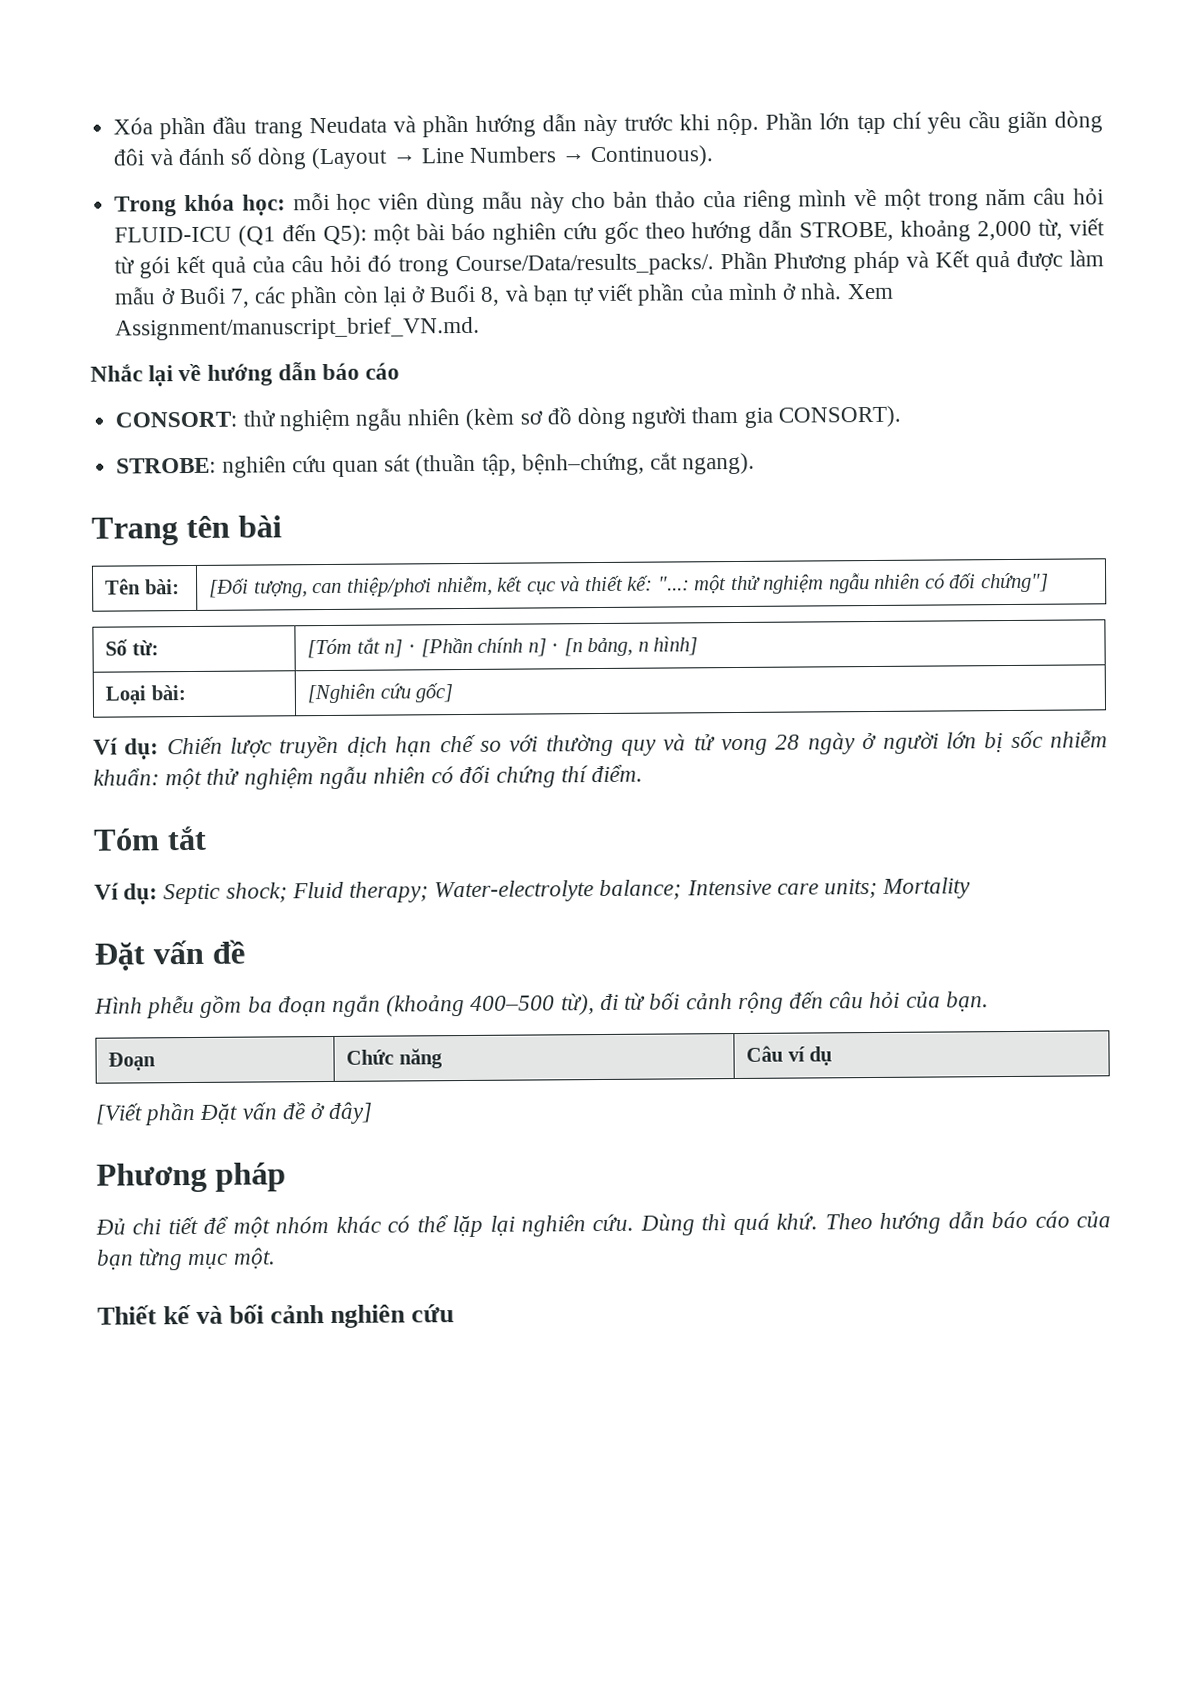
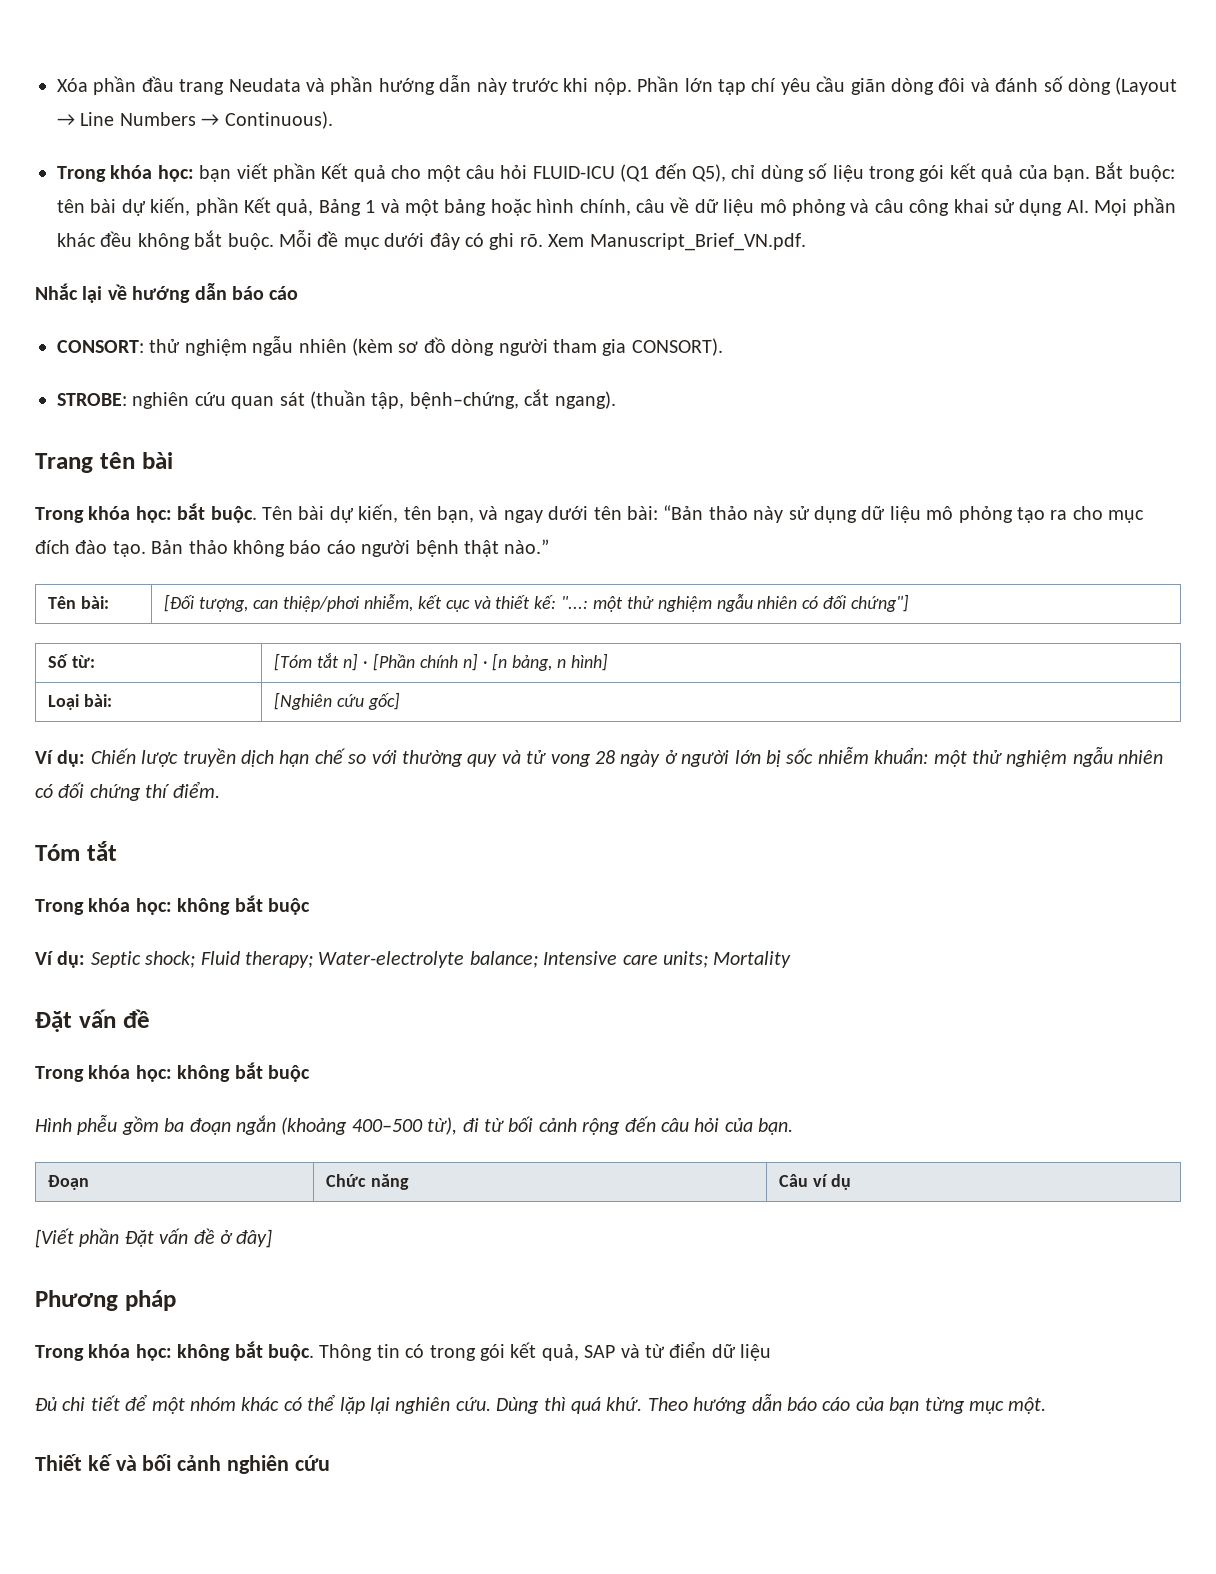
[292,188,1027,215] mỗi học viên dùng mẫu này cho bản thảo của riêng mình về một trong năm -> [199,163,461,182] bạn viết phần Kết quả cho một
[323,218,1105,247] [114,249,1104,279] [114,282,894,309] [115,316,481,341] Q5): một bài báo nghiên cứu gốc theo hướng dẫn STROBE, khoảng 2,000 từ, viết từ gói kết quả của câu hỏi đó trong Course/Data/results_packs/. Phần Phương pháp và Kết quả được làm mẫu ở Buổi 7, các phần còn lại ở Buổi 8, và bạn tự viết phần của mình ở nhà. Xem Assignment/manuscript_brief_VN.md. -> [691,162,1175,182] [57,197,1176,216] [57,230,806,251] Q5), chỉ dùng số liệu trong gói kết quả của bạn. Bắt buộc: tên bài dự kiến, phần Kết quả, Bảng 1 và một bảng hoặc hình chính, câu về dữ liệu mô phỏng và câu công khai sử dụng AI. Mọi phần khác đều không bắt buộc. Mỗi đề mục dưới đây có ghi rõ. Xem Manuscript_Brief_VN.pdf.
(282, 526) none -> [35,503,1145,523] [35,539,550,557] // Trong khóa học: bắt buộc. Tên bài dự kiến, tên bạn, và ngay dưới tên bài: “Bản thảo này sử dụng dữ liệu mô phỏng tạo ra cho mục đích đào tạo. Bản thảo không báo cáo người bệnh thật nào.”
(207, 838) none -> [35,895,310,915] // Trong khóa học: không bắt buộc
(245, 951) none -> [35,1062,310,1082] // Trong khóa học: không bắt buộc
(286, 1177) none -> [35,1341,772,1361] // Trong khóa học: không bắt buộc. Thông tin có trong gói kết quả, SAP và từ điển dữ liệu

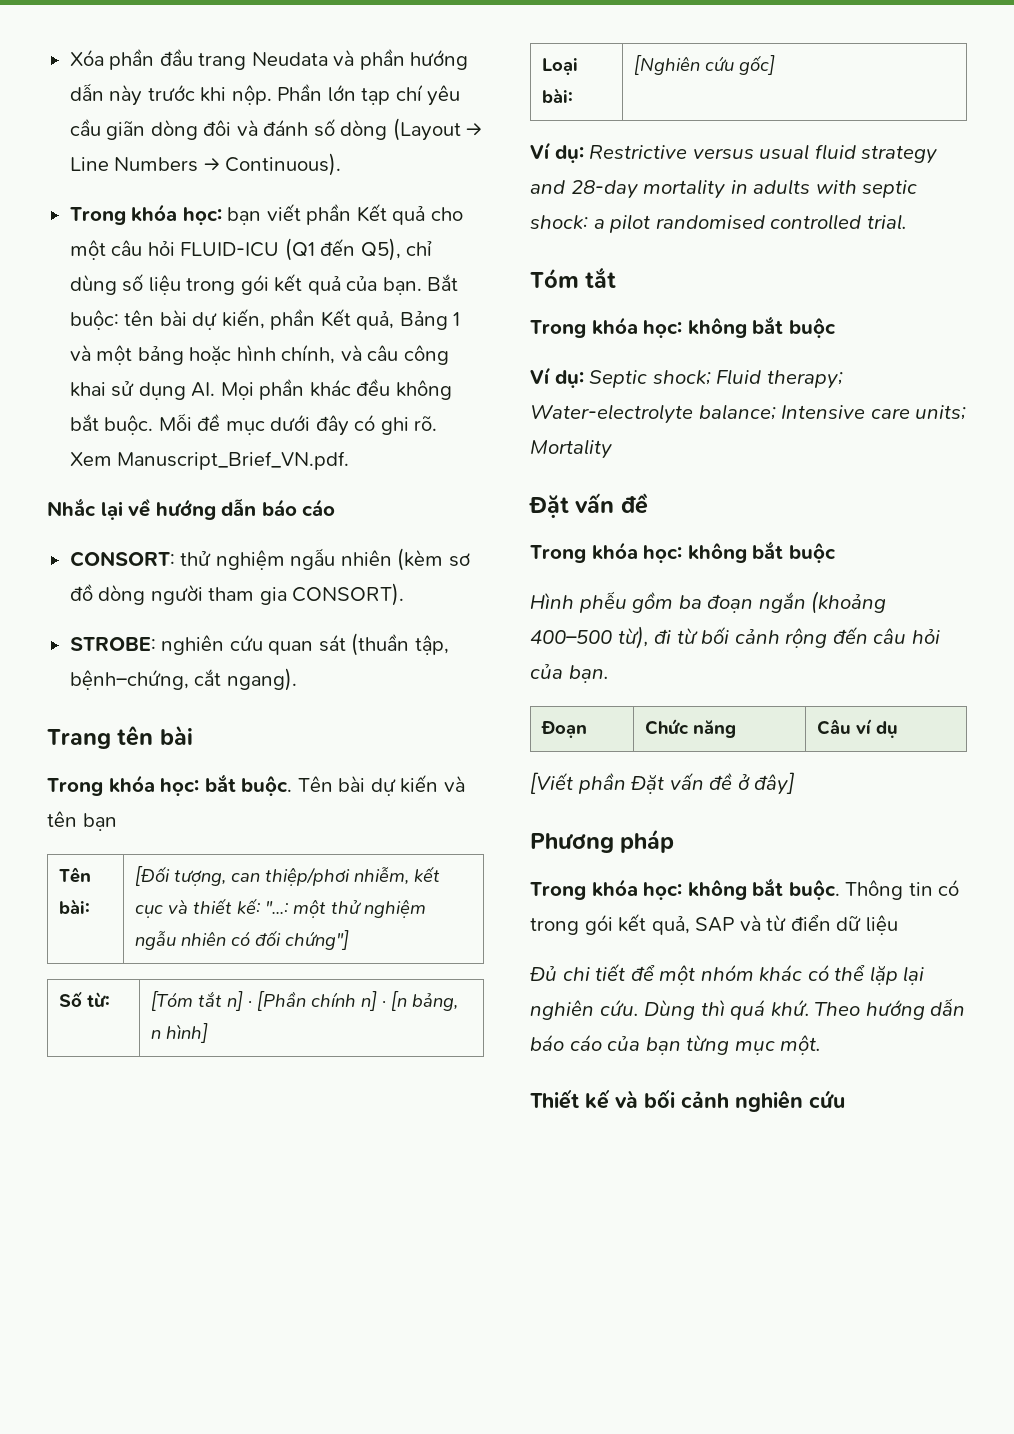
[635,197,846,216] câu về dữ liệu mô phỏng -> (336, 354) none
[358,504,1145,523] [35,539,550,557] kiến, tên bạn, và ngay dưới tên bài: “Bản thảo này sử dụng dữ liệu mô phỏng tạo ra cho mục đích đào tạo. Bản thảo không báo cáo người bệnh thật nào.” -> [400,774,465,793] [47,811,117,831] kiến và tên bạn
[90,746,1164,767] [35,781,220,801] Chiến lược truyền dịch hạn chế so với thường quy và tử vong 28 ngày ở người lớn bị sốc nhiễm khuẩn: một thử nghiệm ngẫu nhiên có đối chứng thí điểm. -> [589,144,938,164] [530,179,919,199] [530,214,907,233] Restrictive versus usual fluid strategy and 28-day mortality in adults with septic shock: a pilot randomised controlled trial.

